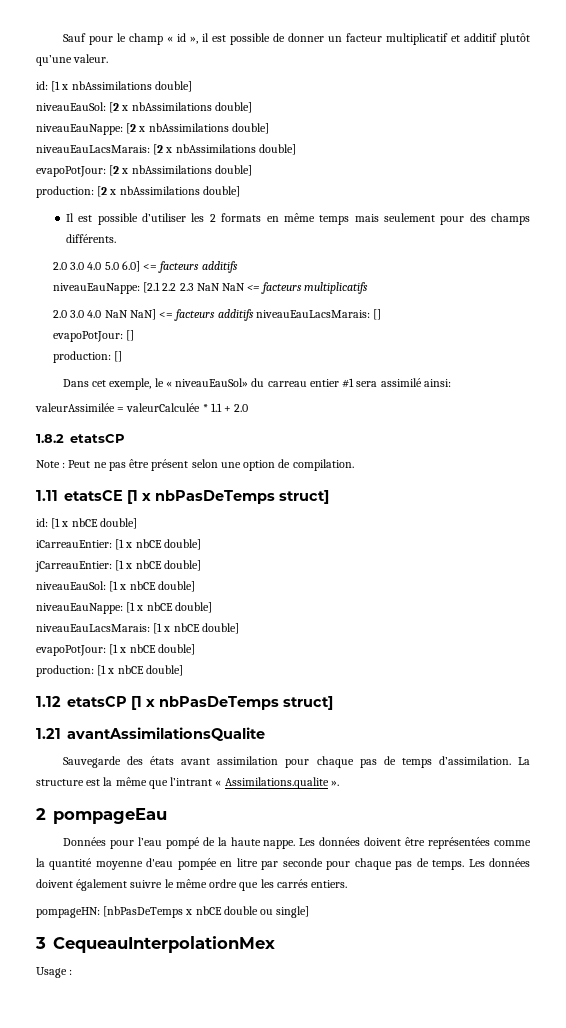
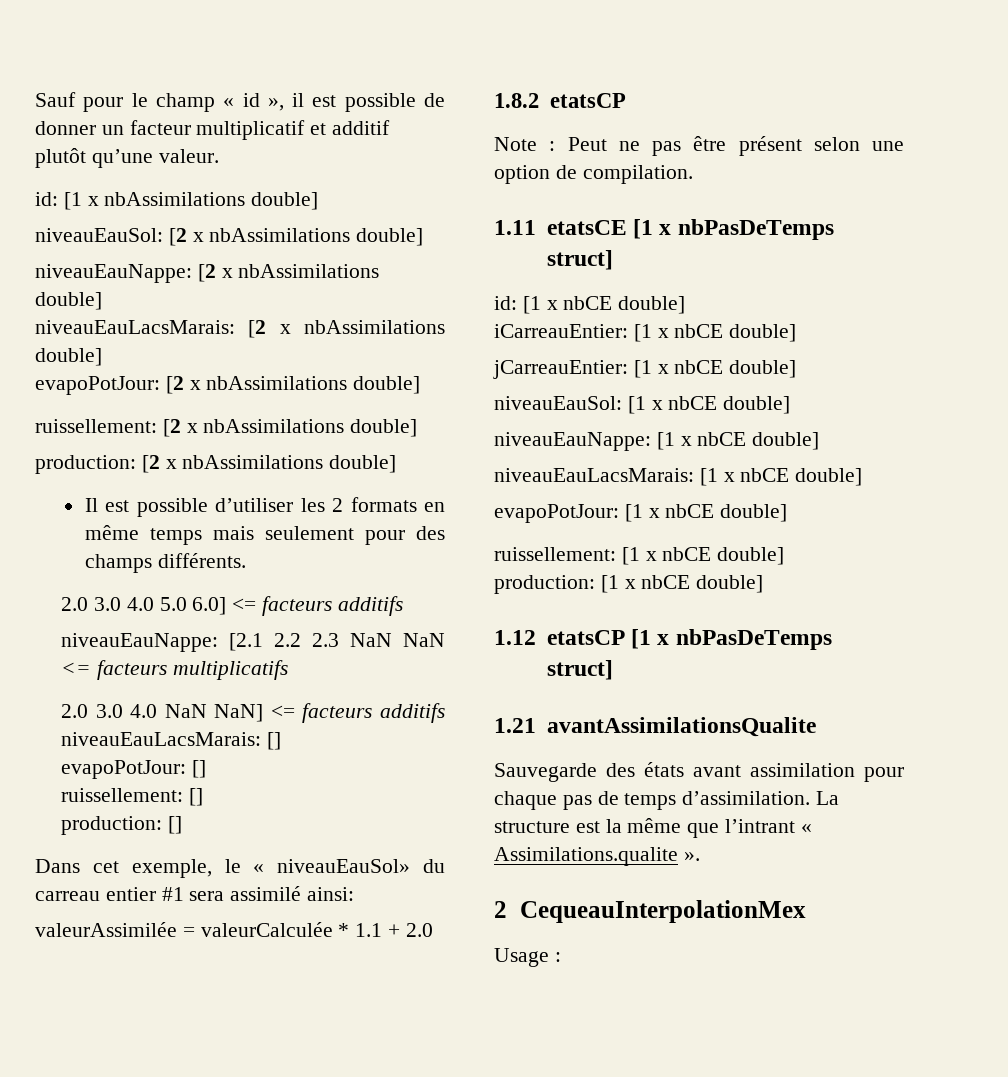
(252, 170) none -> [35,419,418,437] // ruissellement: [2 x nbAssimilations double]
(135, 335) none -> [61,788,203,806] // ruissellement: []
(195, 649) none -> [494,547,785,565] // ruissellement: [1 x nbCE double]
[52,808,167,824] [63,837,532,849] [36,858,530,870] [36,879,348,891] [36,906,310,918] [35,937,46,949] pompageEau // Données pour l’eau pompé de la haute nappe. Les données doivent être représentées comme la quantité moyenne d'eau pompée en litre par seconde pour chaque pas de temps. Les données doivent également suivre le même ordre que les carrés entiers. // pompageHN: [nbPasDeTemps x nbCE double ou single] // 3 -> (507, 909) none

